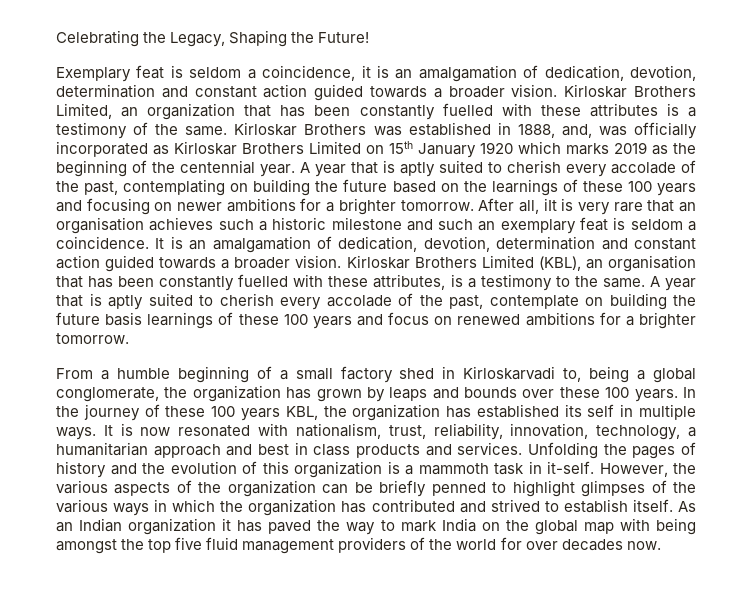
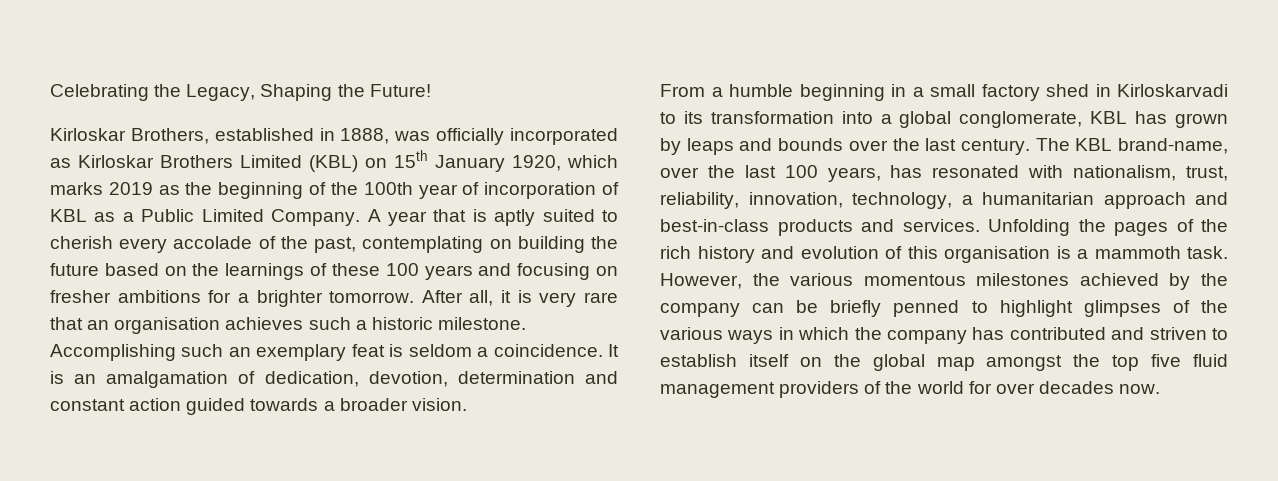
[56,65,697,82] [56,84,696,101] [56,103,697,120] [56,122,402,139] Exemplary feat is seldom a coincidence, it is an amalgamation of dedication, devotion, determination and constant action guided towards a broader vision. Kirloskar Brothers Limited, an organization that has been constantly fuelled with these attributes is a testimony of the same. Kirloskar Brothers was -> [50,128,209,144] Kirloskar Brothers,
[561,124,592,138] and, -> (390, 136) none
(361, 147) none -> [309,155,358,172] (KBL)
[480,142,513,154] 1920 -> [512,155,561,171] 1920,
[180,160,295,177] centennial year. -> [363,182,619,199] [50,209,361,226] 100th year of incorporation of KBL as a Public Limited Company.
[177,202,223,211] newer -> [50,290,111,303] fresher
[543,198,557,211] iIt -> [501,290,512,303] it
[331,217,433,231] milestone and -> [437,317,526,330] [50,344,176,361] milestone. Accomplishing
[346,255,697,272] [56,274,697,291] [56,293,696,310] [56,312,696,329] [56,333,129,344] Kirloskar Brothers Limited (KBL), an organisation that has been constantly fuelled with these attributes, is a testimony to the same. A year that is aptly suited to cherish every accolade of the past, contemplate on building the future basis learnings of these 100 years and focus on renewed ambitions for a brighter tomorrow. -> (467, 404) none
[256,366,272,379] of -> [891,84,906,97] in
[563,366,630,383] to, being -> [660,111,873,124] to its transformation into
[164,385,281,402] the organization -> [1090,111,1128,124] KBL
[559,387,696,402] [56,404,697,421] [56,423,171,440] these 100 years. In the journey of these 100 years KBL, the organization has established its self in multiple ways. It is now -> [892,138,1228,155] [660,165,923,182] the last century. The KBL brand-name, over the last 100 years, has
[258,442,351,456] best in class -> [660,219,769,232] best-in-class
(696, 448) none -> [1201,219,1228,232] [660,246,691,259] the rich
[142,463,165,474] the -> (794, 252) none
[294,461,382,478] organization -> [944,246,1050,263] organisation
[494,461,696,477] [56,480,316,497] task in it-self. However, the various aspects of the organization -> [1187,246,1228,259] [660,273,1228,290] [660,303,740,317] task. However, the various momentous milestones achieved by the company
[248,499,337,516] organization -> [887,330,967,344] company
[490,499,540,512] strived -> [1149,327,1207,340] striven
[632,499,697,512] [56,518,476,535] itself. As an Indian organization it has paved the way to mark India -> [748,354,789,367] itself
[619,518,696,535] with being -> (975, 364) none

